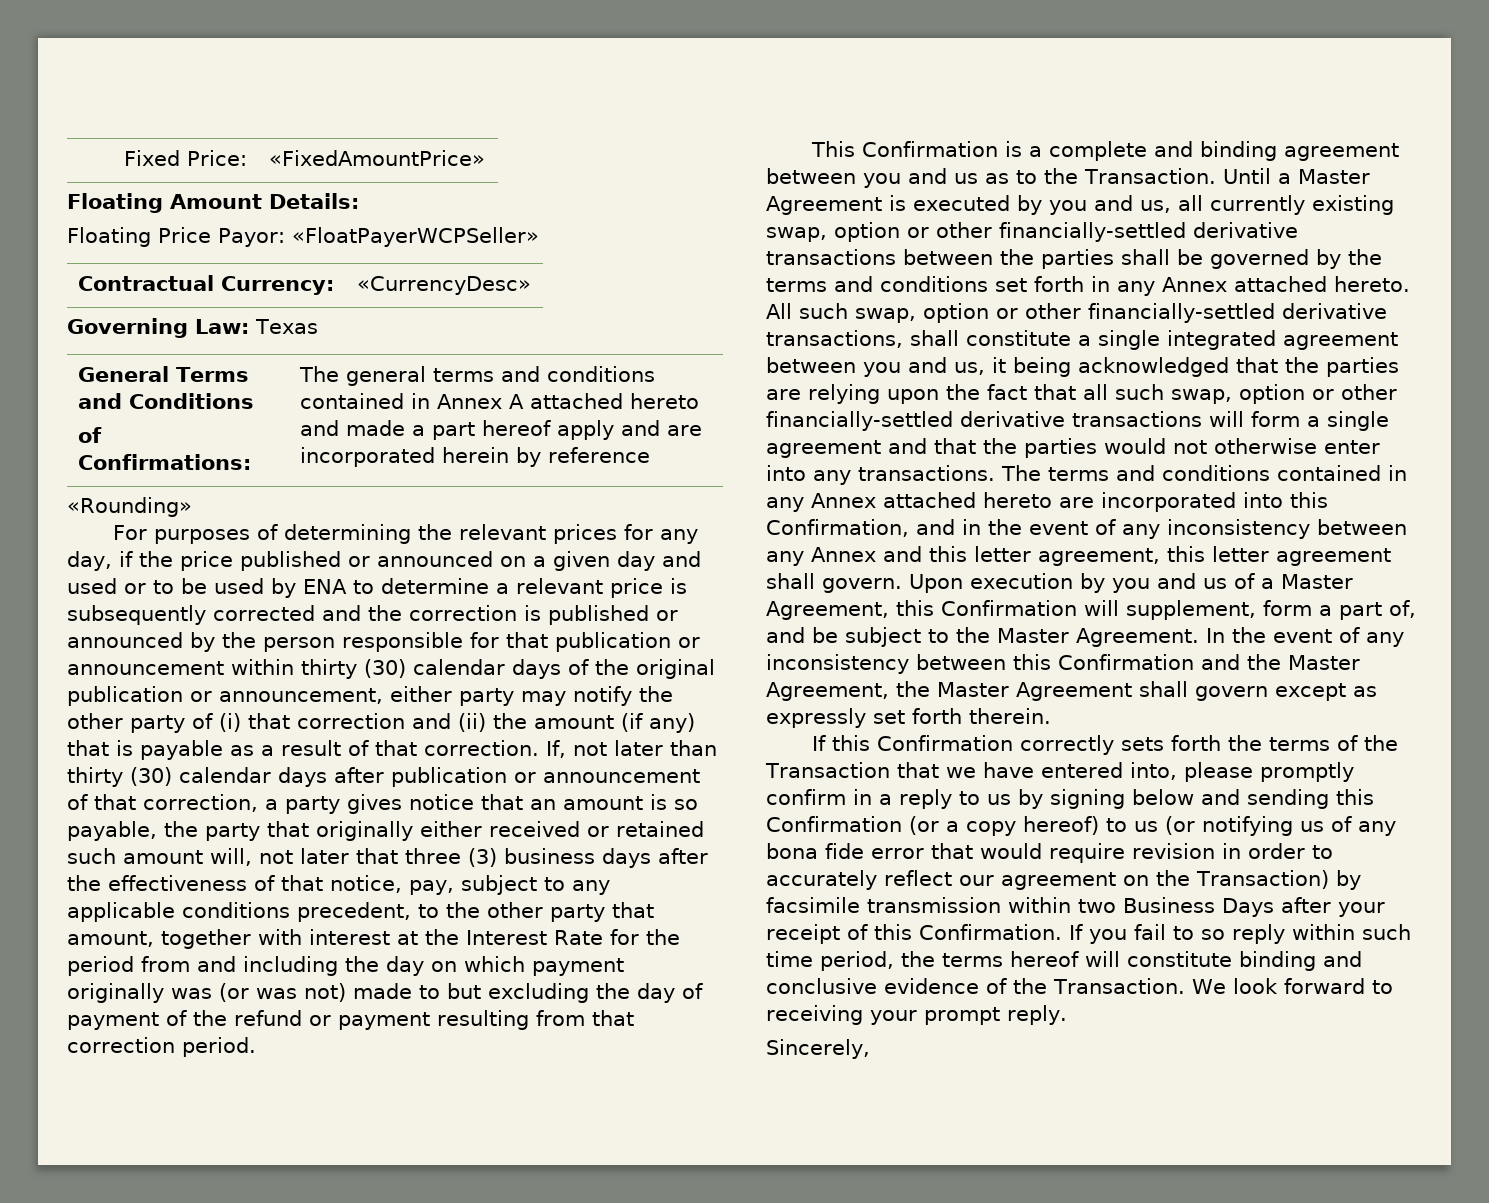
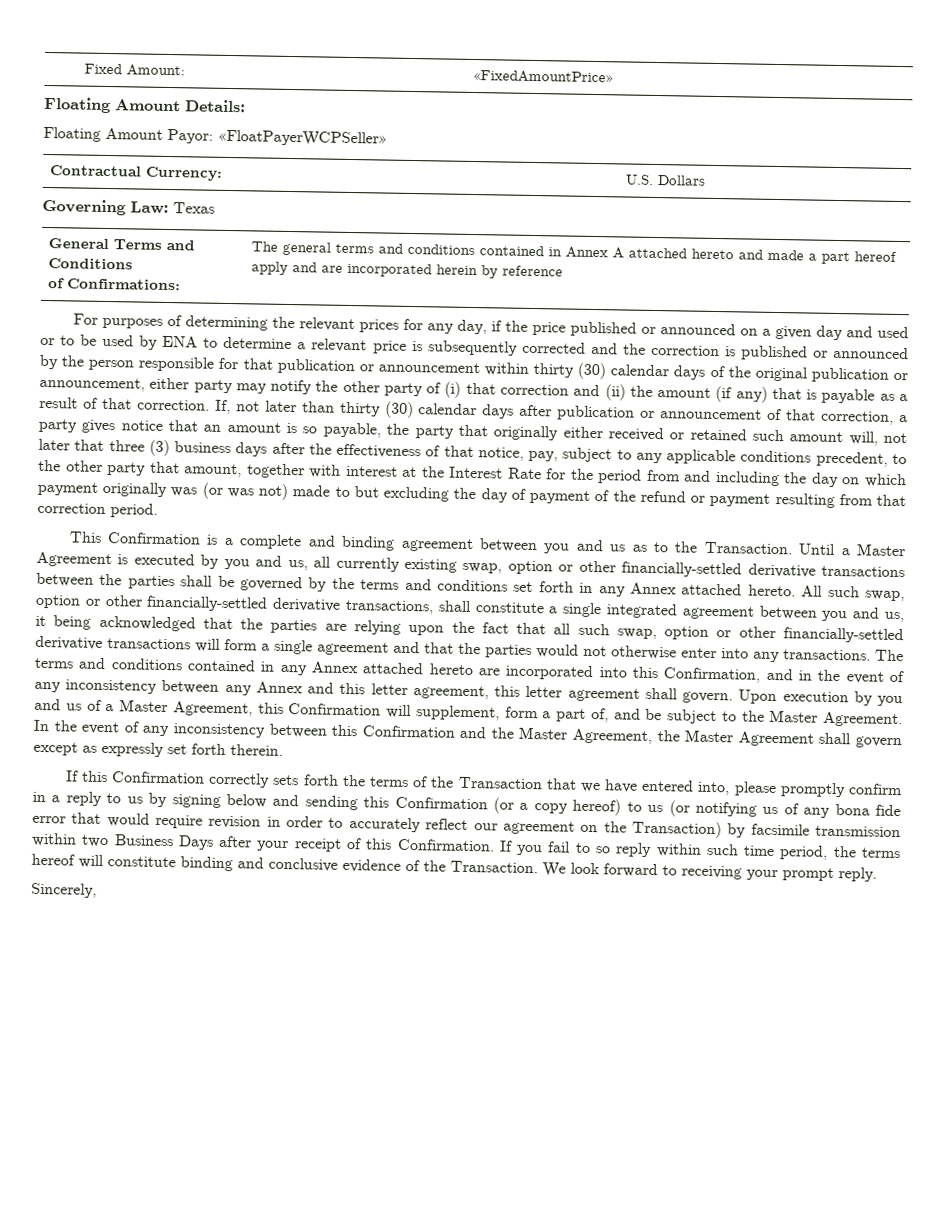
[186,150,247,166] Price: -> [125,64,185,77] Amount:
[158,227,211,243] Price -> [105,127,163,140] Amount
[356,276,531,295] «CurrencyDesc» -> [625,174,707,186] U.S. Dollars
[67,497,192,517] // «Rounding» -> (564, 271) none

